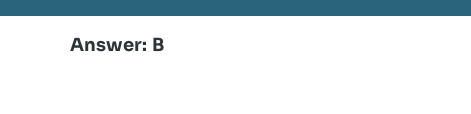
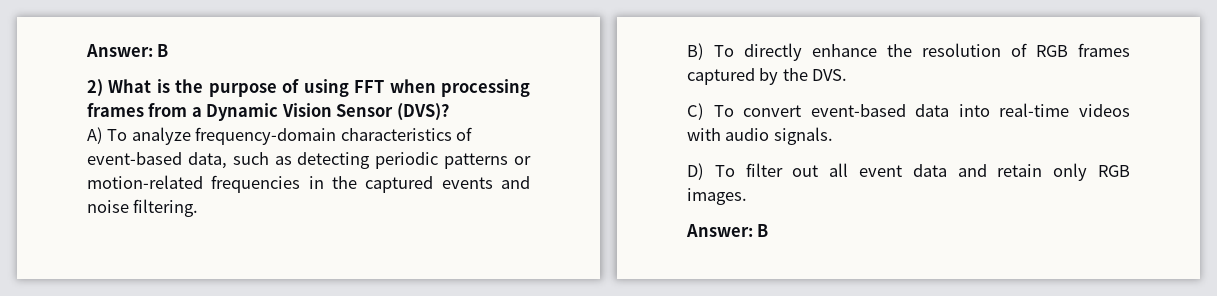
[70,37,164,52] Answer: B -> [86,44,169,57] [87,79,530,97] [87,103,449,121] [87,127,473,145] [87,152,531,169] [87,175,530,193] [87,199,199,217] [687,43,1130,61] [687,68,848,85] [687,103,1130,120] [687,127,833,145] [687,163,1130,181] [687,188,747,205] [686,224,769,237] Answer: B // 2) What is the purpose of using FFT when processing frames from a Dynamic Vision Sensor (DVS)? // A) To analyze frequency-domain characteristics of event-based data, such as detecting periodic patterns or motion-related frequencies in the captured events and noise filtering. // B) To directly enhance the resolution of RGB frames captured by the DVS. // C) To convert event-based data into real-time videos with audio signals. // D) To filter out all event data and retain only RGB images. // Answer: B

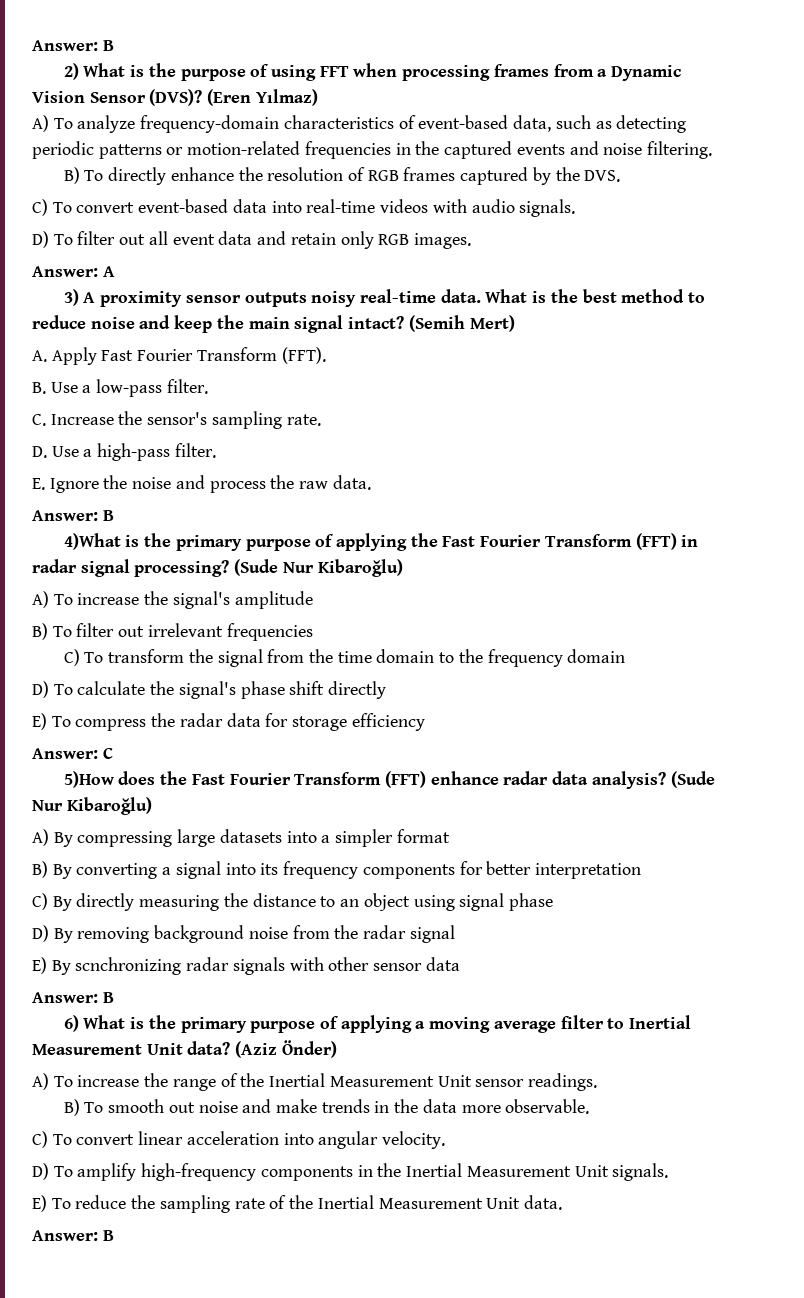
(449, 112) none -> [207,89,318,106] (Eren Yılmaz)
(747, 196) none -> [32,266,115,277] [63,289,706,307] [32,315,515,333] [32,347,326,365] [32,379,208,397] [32,411,321,429] [32,443,216,461] [32,475,371,493] [32,510,114,521] [63,533,699,551] [32,559,403,577] [32,591,313,609] [32,623,313,641] [63,649,626,667] [32,681,387,699] [32,713,425,731] [32,748,113,759] [63,771,715,789] [32,797,152,815] [32,829,450,847] [32,861,641,879] [32,893,553,911] [32,925,455,943] [32,957,460,975] [32,992,114,1003] [63,1015,692,1033] [32,1040,337,1058] [32,1073,597,1091] [63,1099,590,1116] [32,1131,446,1149] [32,1163,669,1181] [32,1195,562,1213] // Answer: A // 3) A proximity sensor outputs noisy real-time data. What is the best method to reduce noise and keep the main signal intact? (Semih Mert) // A. Apply Fast Fourier Transform (FFT). // B. Use a low-pass filter. // C. Increase the sensor's sampling rate. // D. Use a high-pass filter. // E. Ignore the noise and process the raw data. // Answer: B // 4)What is the primary purpose of applying the Fast Fourier Transform (FFT) in radar signal processing? (Sude Nur Kibaroğlu) // A) To increase the signal's amplitude // B) To filter out irrelevant frequencies // C) To transform the signal from the time domain to the frequency domain // D) To calculate the signal's phase shift directly // E) To compress the radar data for storage efficiency // Answer: C // 5)How does the Fast Fourier Transform (FFT) enhance radar data analysis? (Sude Nur Kibaroğlu) // A) By compressing large datasets into a simpler format // B) By converting a signal into its frequency components for better interpretation // C) By directly measuring the distance to an object using signal phase // D) By removing background noise from the radar signal // E) By scnchronizing radar signals with other sensor data // Answer: B // 6) What is the primary purpose of applying a moving average filter to Inertial Measurement Unit data? (Aziz Önder) // A) To increase the range of the Inertial Measurement Unit sensor readings. // B) To smooth out noise and make trends in the data more observable. // C) To convert linear acceleration into angular velocity. // D) To amplify high-frequency components in the Inertial Measurement Unit signals. // E) To reduce the sampling rate of the Inertial Measurement Unit data.

